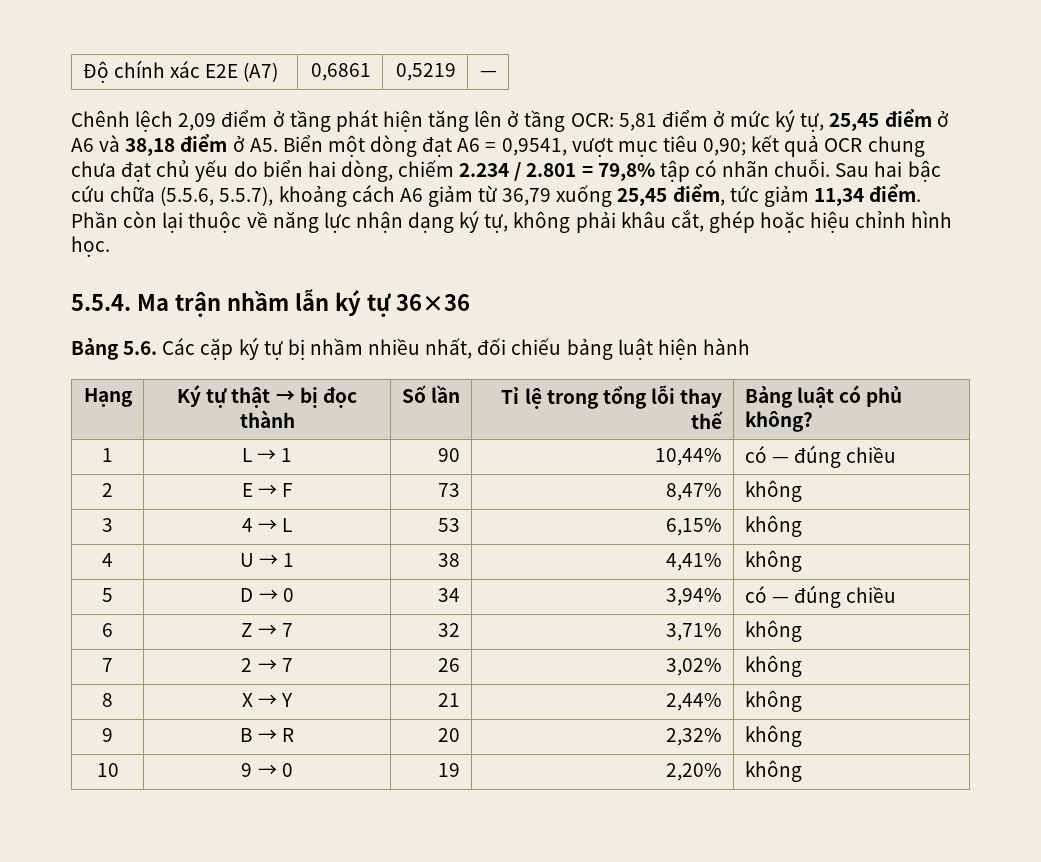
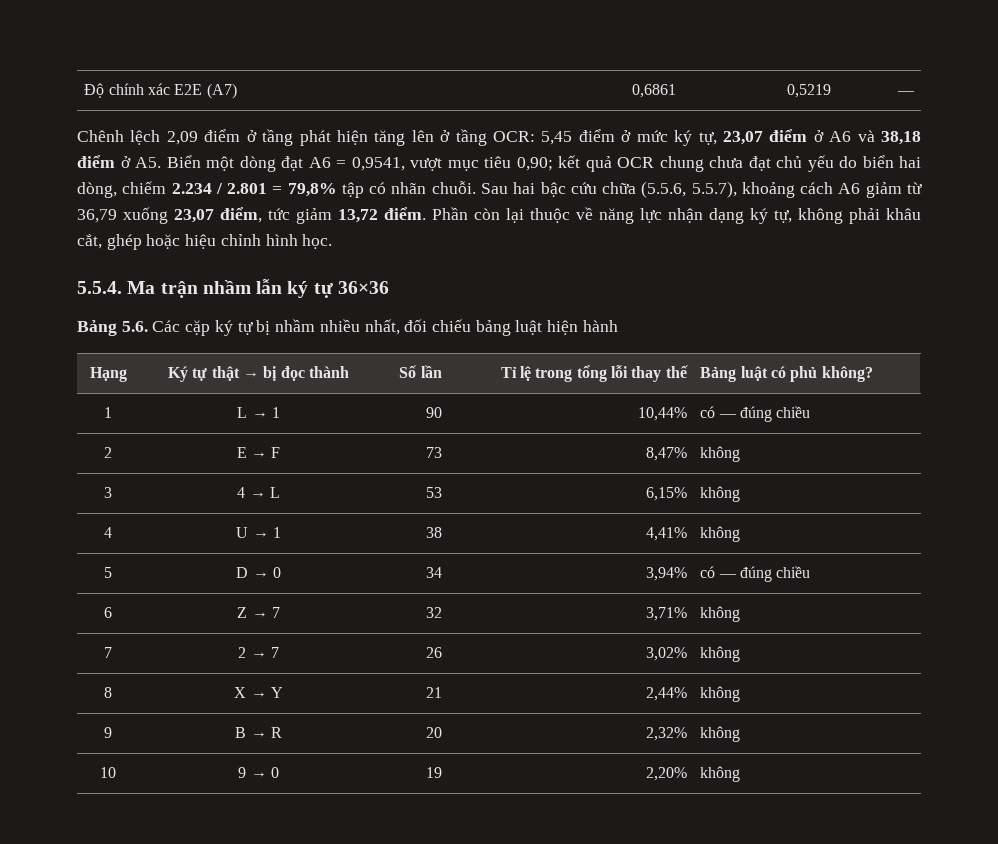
[618,113,657,131] 5,81 -> [541,131,573,145] 5,45
[829,113,880,131] 25,45 -> [722,131,763,145] 23,07
[617,188,668,206] 25,45 -> [174,209,214,223] 23,07
[813,188,864,206] 11,34 -> [338,209,378,223] 13,72

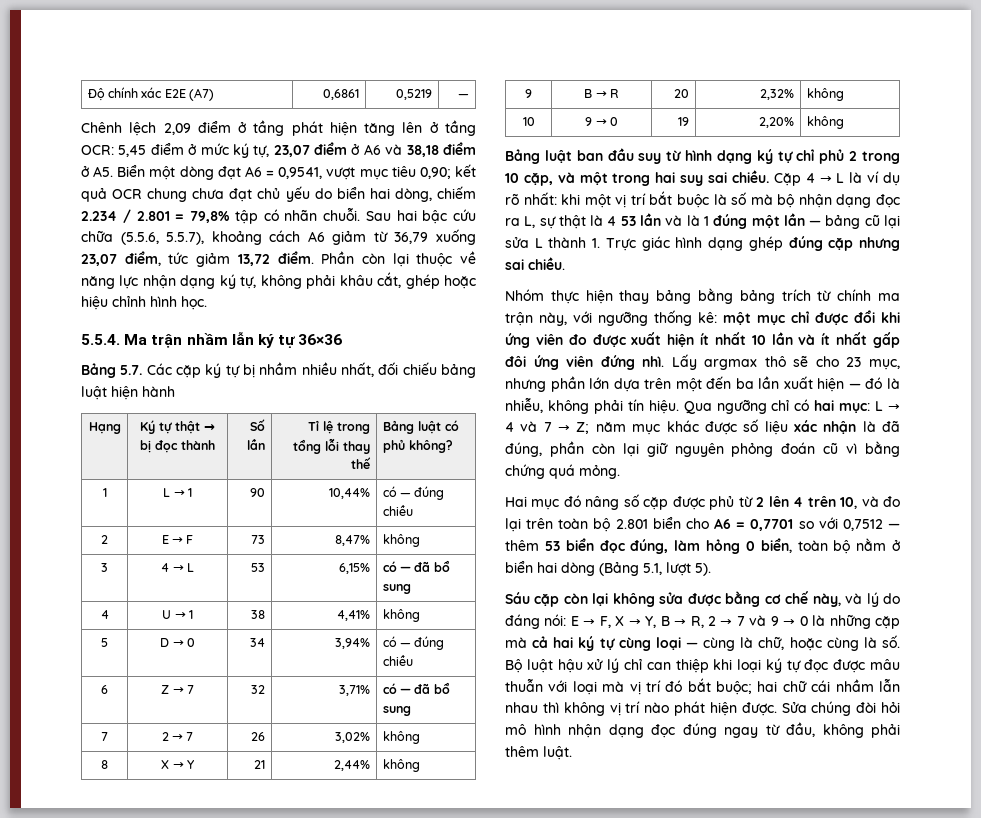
[121,321,148,332] 5.6. -> [120,365,143,375] 5.7.
[700,486,741,502] không -> [382,560,450,572] [382,584,411,594] có — đã bổ sung
[700,606,741,622] không -> [382,682,450,694] [382,706,411,716] có — đã bổ sung
(741, 774) none -> [505,148,900,164] [505,170,901,186] [505,191,900,208] [505,213,900,229] [505,236,900,251] [505,257,565,270] [505,288,900,304] [505,310,900,326] [505,332,900,348] [505,354,900,370] [505,376,901,392] [505,397,901,414] [505,419,900,435] [505,441,900,457] [505,464,620,479] [505,494,900,510] [505,516,900,532] [505,538,900,554] [505,560,711,576] [505,591,900,607] [505,614,900,629] [505,635,900,651] [505,658,900,673] [505,678,900,695] [505,701,900,716] [505,722,900,738] [505,746,572,760] // Bảng luật ban đầu suy từ hình dạng ký tự chỉ phủ 2 trong 10 cặp, và một trong hai suy sai chiều. Cặp 4 → L là ví dụ rõ nhất: khi một vị trí bắt buộc là số mà bộ nhận dạng đọc ra L, sự thật là 4 53 lần và là 1 đúng một lần — bảng cũ lại sửa L thành 1. Trực giác hình dạng ghép đúng cặp nhưng sai chiều. // Nhóm thực hiện thay bảng bằng bảng trích từ chính ma trận này, với ngưỡng thống kê: một mục chỉ được đổi khi ứng viên đo được xuất hiện ít nhất 10 lần và ít nhất gấp đôi ứng viên đứng nhì. Lấy argmax thô sẽ cho 23 mục, nhưng phần lớn dựa trên một đến ba lần xuất hiện — đó là nhiễu, không phải tín hiệu. Qua ngưỡng chỉ có hai mục: L → 4 và 7 → Z; năm mục khác được số liệu xác nhận là đã đúng, phần còn lại giữ nguyên phỏng đoán cũ vì bằng chứng quá mỏng. // Hai mục đó nâng số cặp được phủ từ 2 lên 4 trên 10, và đo lại trên toàn bộ 2.801 biển cho A6 = 0,7701 so với 0,7512 — thêm 53 biển đọc đúng, làm hỏng 0 biển, toàn bộ nằm ở biển hai dòng (Bảng 5.1, lượt 5). // Sáu cặp còn lại không sửa được bằng cơ chế này, và lý do đáng nói: E → F, X → Y, B → R, 2 → 7 và 9 → 0 là những cặp mà cả hai ký tự cùng loại — cùng là chữ, hoặc cùng là số. Bộ luật hậu xử lý chỉ can thiệp khi loại ký tự đọc được mâu thuẫn với loại mà vị trí đó bắt buộc; hai chữ cái nhầm lẫn nhau thì không vị trí nào phát hiện được. Sửa chúng đòi hỏi mô hình nhận dạng đọc đúng ngay từ đầu, không phải thêm luật.

